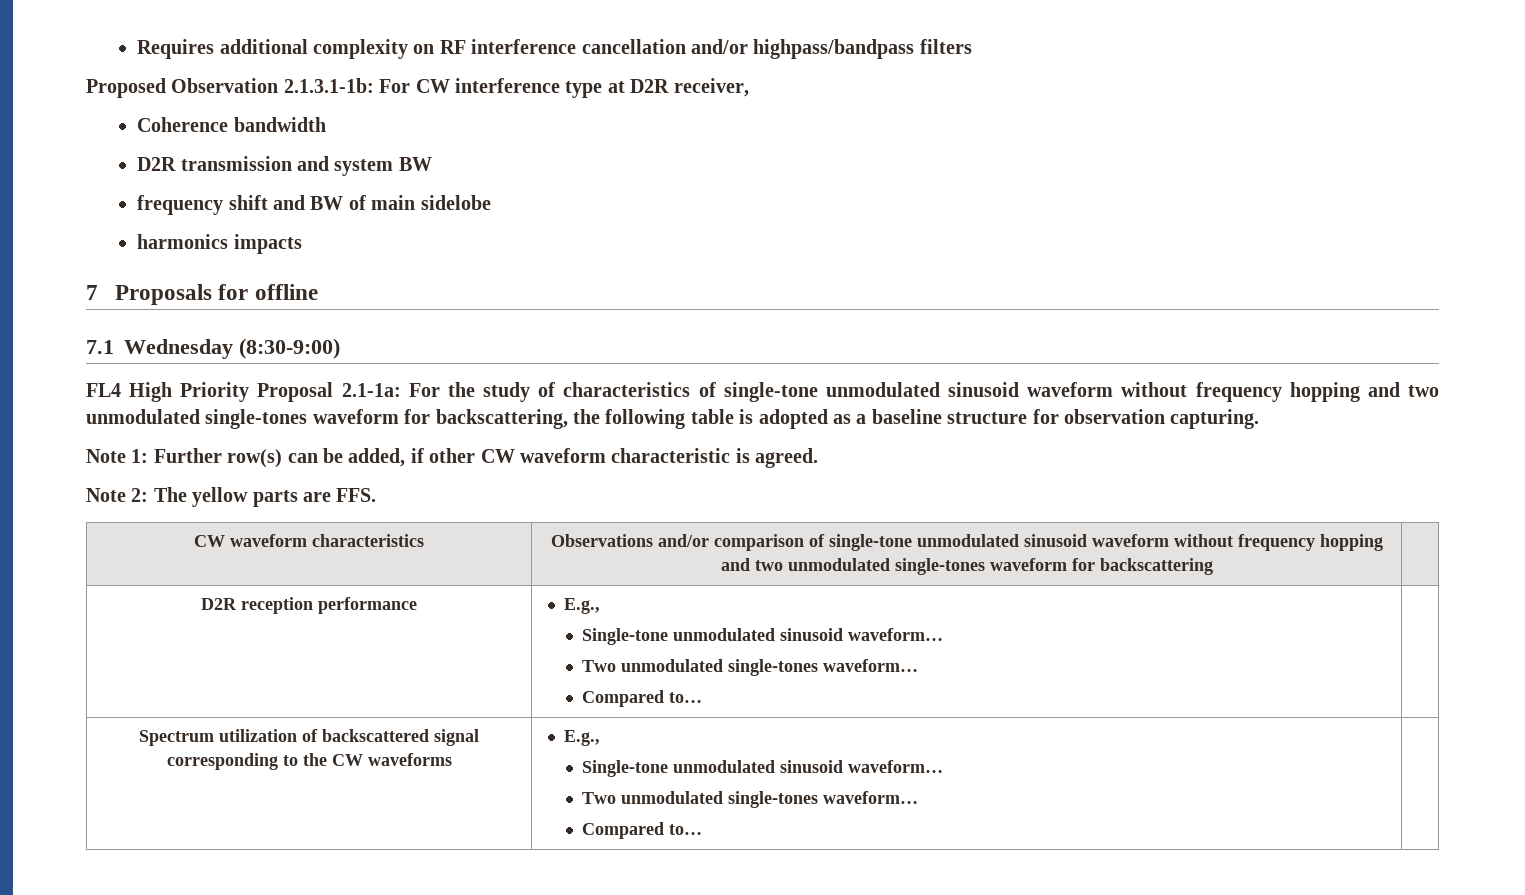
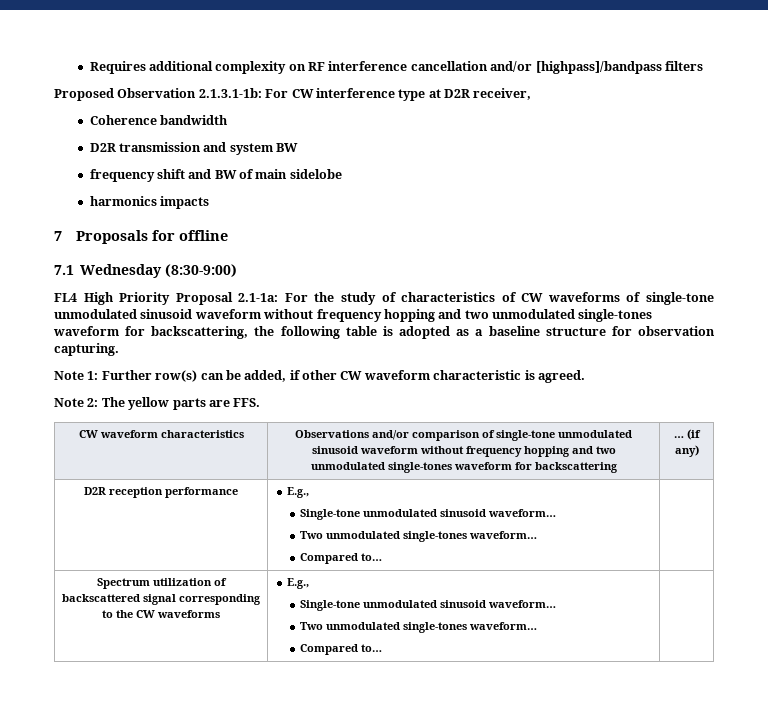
[753,39,915,59] highpass/bandpass -> [535,61,662,74] [highpass]/bandpass
(716, 389) none -> [521,292,642,302] CW waveforms of
(1213, 566) none -> [674,429,701,440] [674,445,699,457] … (if any)

